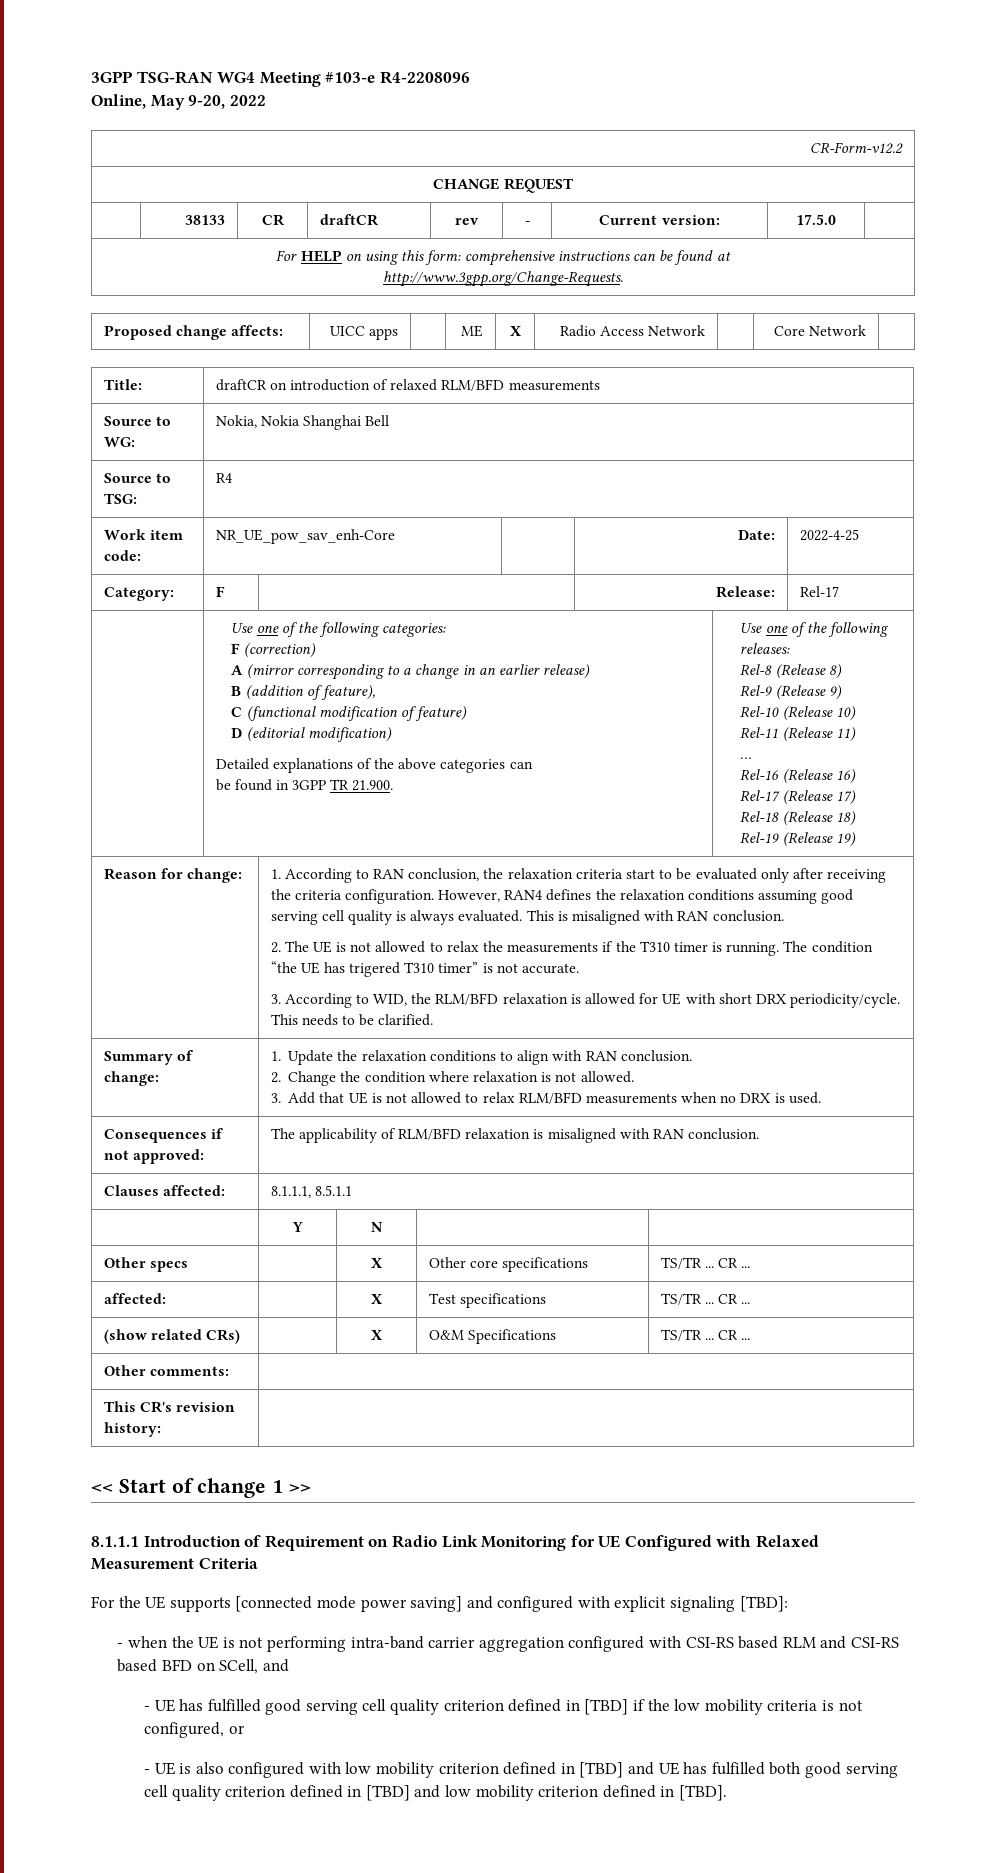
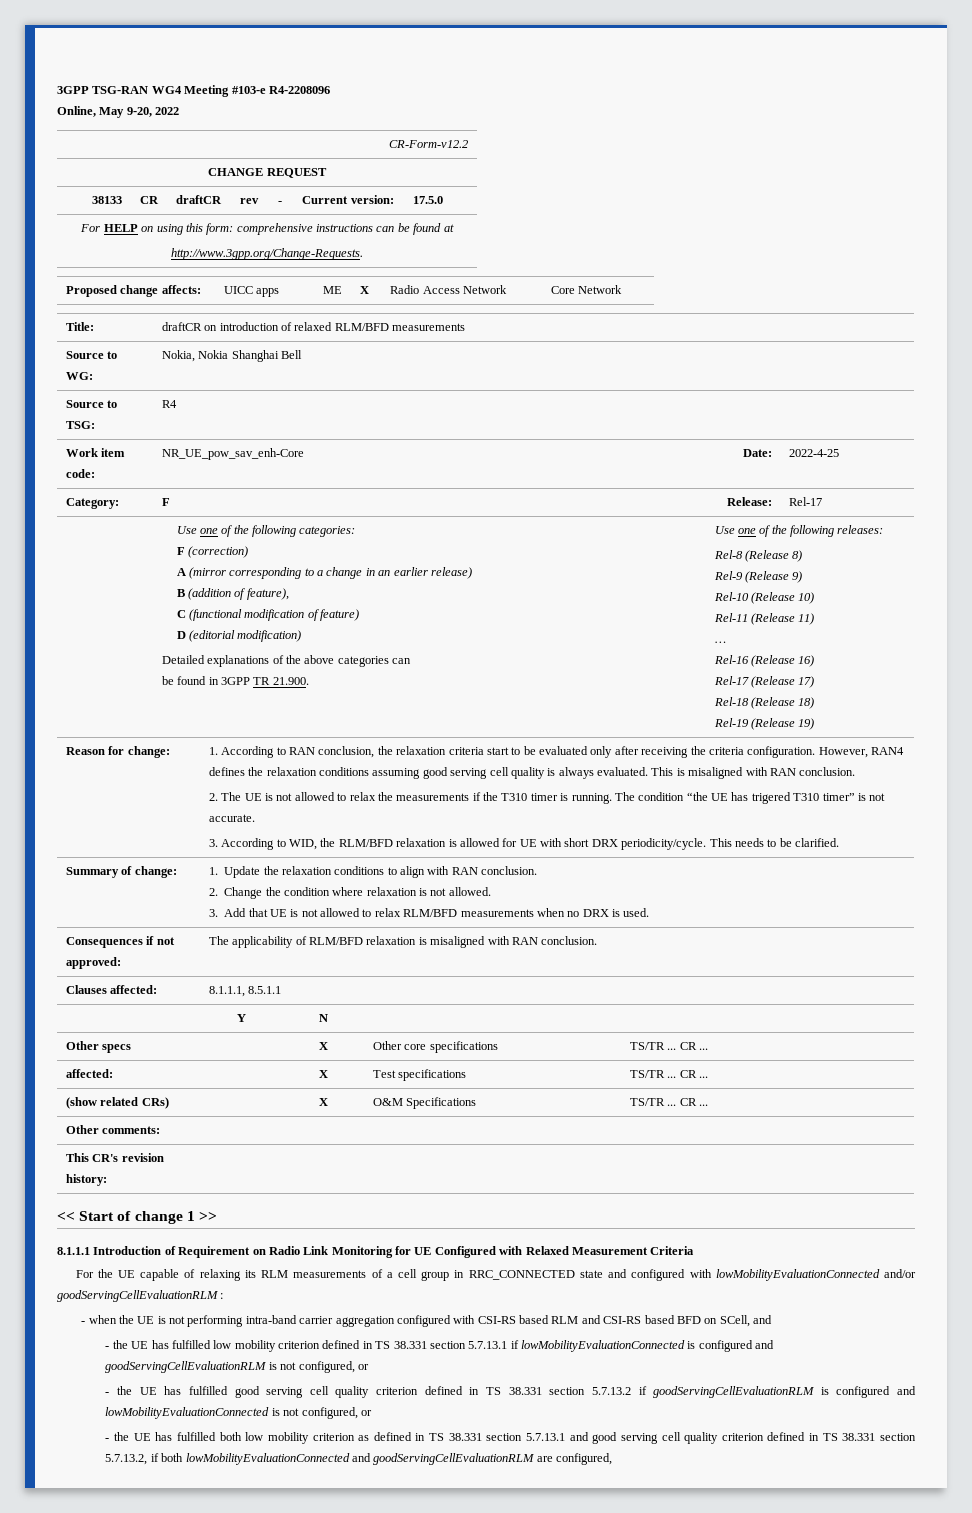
[169,1596,788,1612] supports [connected mode power saving] and configured with explicit signaling [TBD]: -> [140,1269,916,1281] [57,1290,224,1302] capable of relaxing its RLM measurements of a cell group in RRC_CONNECTED state and configured with lowMobilityEvaluationConnected and/or goodServingCellEvaluationRLM :
(150, 1708) none -> [112,1340,775,1352] [105,1361,369,1373] [105,1386,133,1395] the UE has fulfilled low mobility criterion defined in TS 38.331 section 5.7.13.1 if lowMobilityEvaluationConnected is configured and goodServingCellEvaluationRLM is not configured, or // - the
[584,1699,863,1715] [143,1722,245,1738] [143,1762,898,1778] [143,1785,728,1801] [TBD] if the low mobility criteria is not configured, or // - UE is also configured with low mobility criterion defined in [TBD] and UE has fulfilled both good serving cell quality criterion defined in [TBD] and low mobility criterion defined in [TBD]. -> [485,1386,916,1398] [105,1407,372,1419] [105,1432,916,1444] [105,1453,613,1465] TS 38.331 section 5.7.13.2 if goodServingCellEvaluationRLM is configured and lowMobilityEvaluationConnected is not configured, or // - the UE has fulfilled both low mobility criterion as defined in TS 38.331 section 5.7.13.1 and good serving cell quality criterion defined in TS 38.331 section 5.7.13.2, if both lowMobilityEvaluationConnected and goodServingCellEvaluationRLM are configured,

